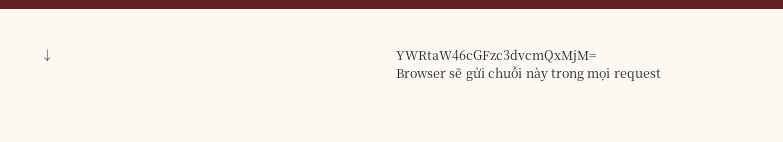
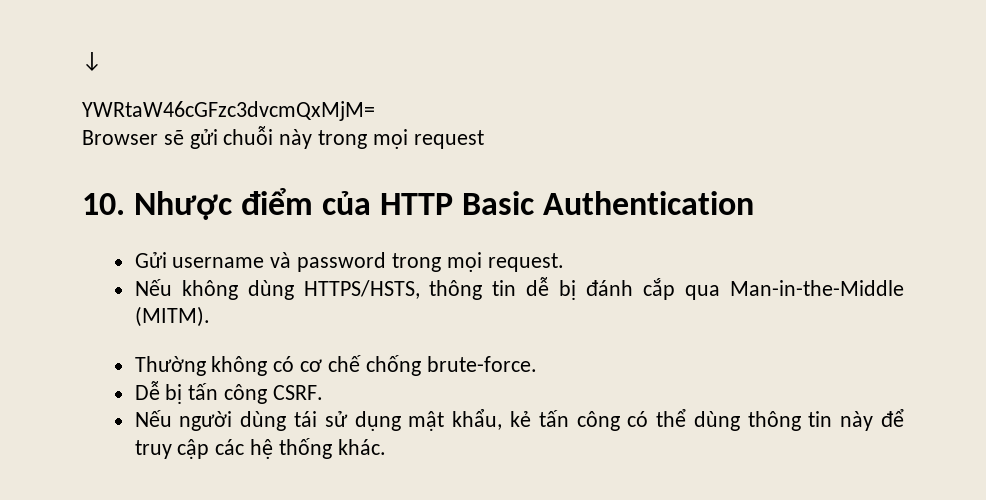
(661, 75) none -> [82,188,755,220] [134,252,564,272] [134,277,905,300] [134,306,210,327] [134,355,537,376] [134,381,323,404] [134,409,905,431] [134,438,386,459] // 10. Nhược điểm của HTTP Basic Authentication // Gửi username và password trong mọi request. // Nếu không dùng HTTPS/HSTS, thông tin dễ bị đánh cắp qua Man-in-the-Middle (MITM). // Thường không có cơ chế chống brute-force. // Dễ bị tấn công CSRF. // Nếu người dùng tái sử dụng mật khẩu, kẻ tấn công có thể dùng thông tin này để truy cập các hệ thống khác.

